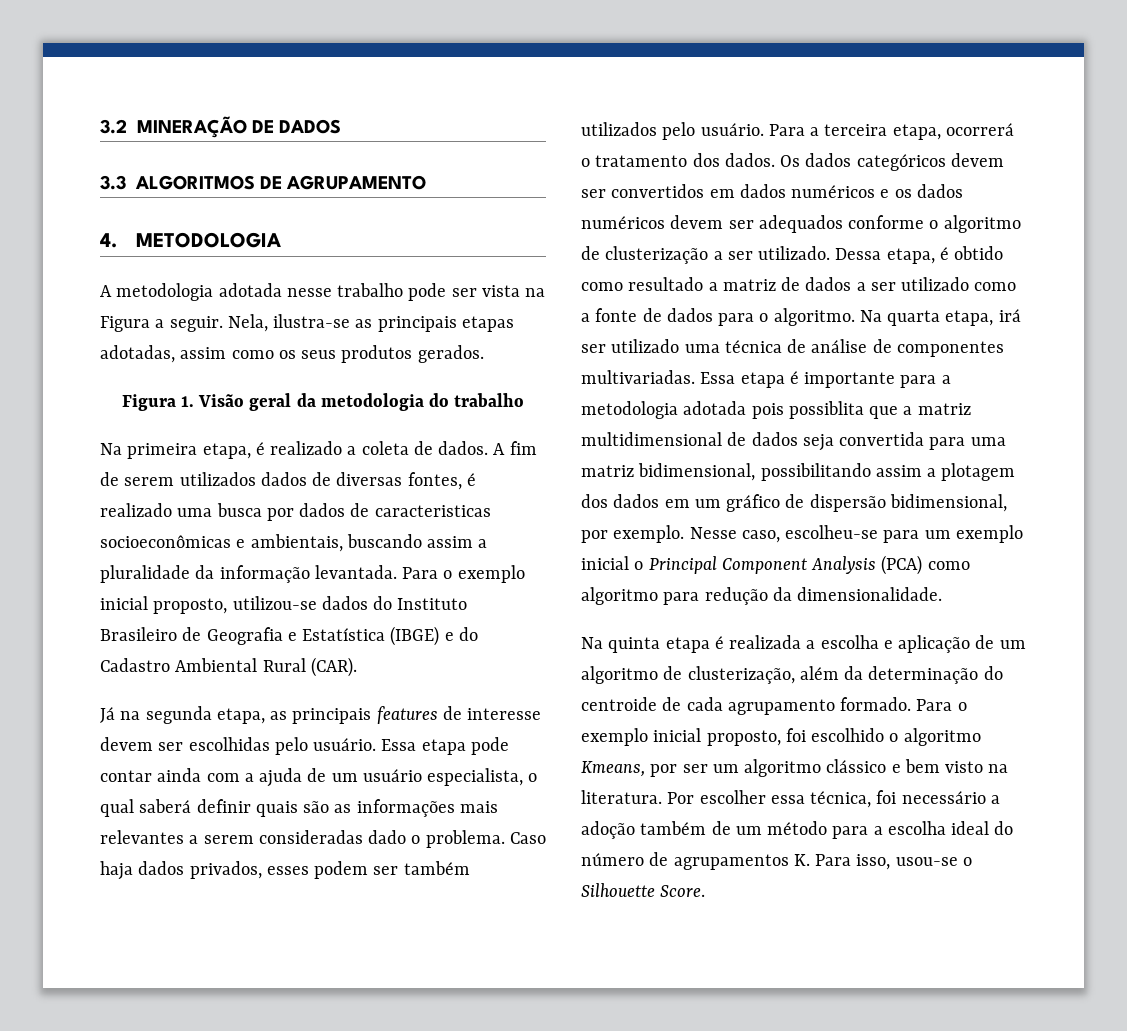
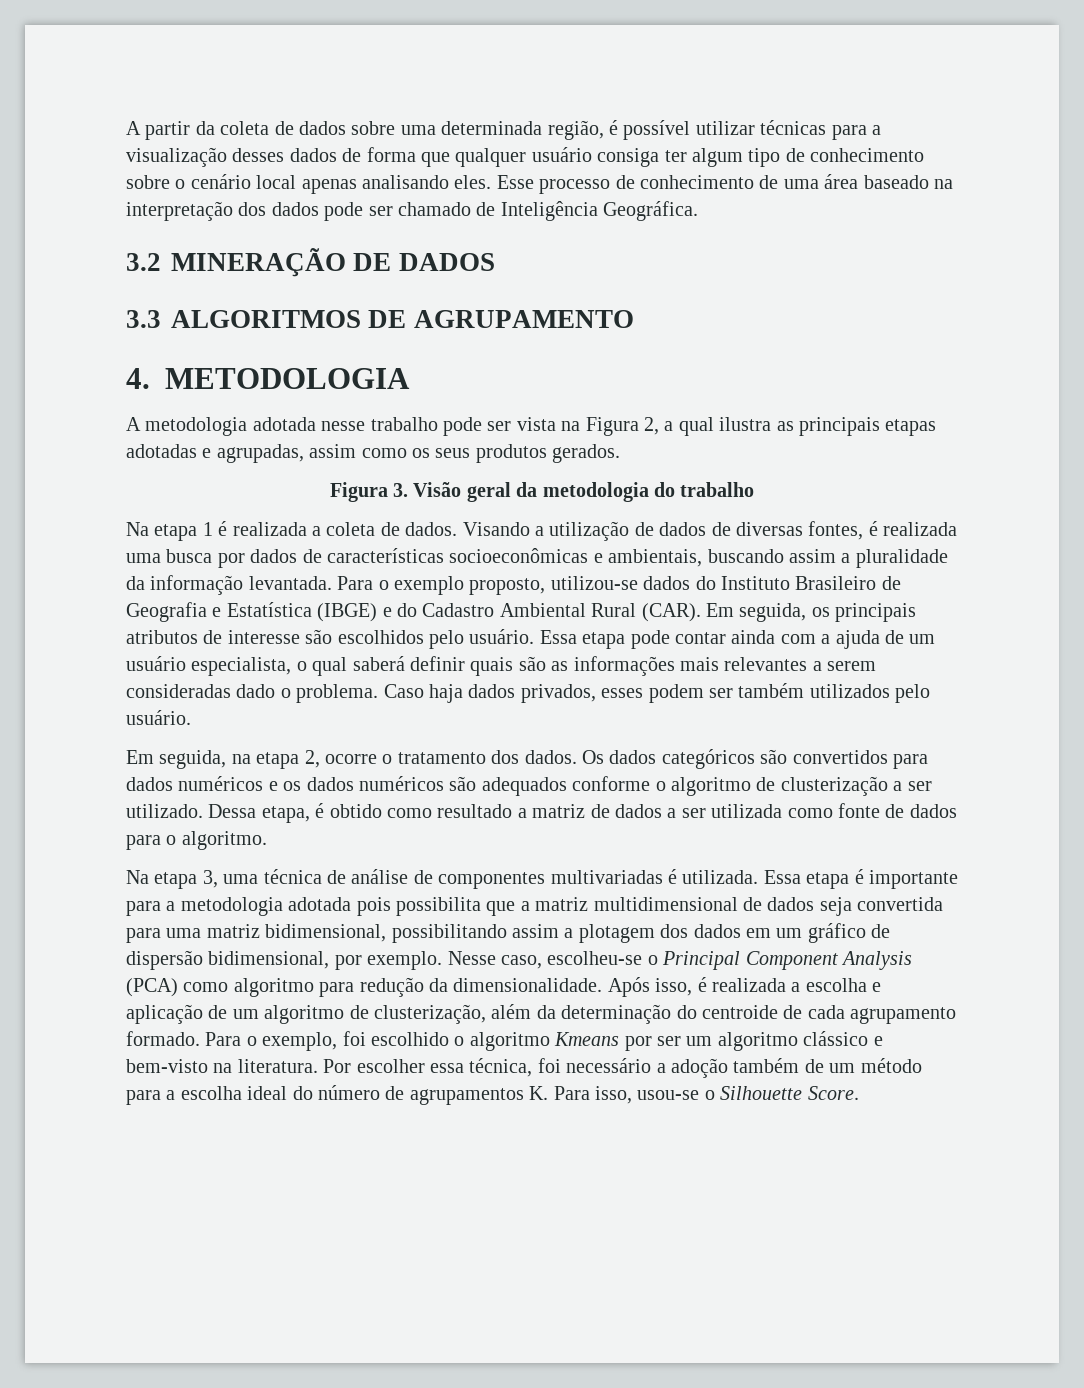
(100, 126) none -> [126,120,881,140] [126,147,925,167] [126,174,953,194] [126,201,699,221] A partir da coleta de dados sobre uma determinada região, é possível utilizar técnicas para a visualização desses dados de forma que qualquer usuário consiga ter algum tipo de conhecimento sobre o cenário local apenas analisando eles. Esse processo de conhecimento de uma área baseado na interpretação dos dados pode ser chamado de Inteligência Geográfica. //
[155,314,514,332] [100,345,175,363] a seguir. Nela, ilustra-se as principais etapas adotadas, -> [643,417,937,436] [126,444,304,463] 2, a qual ilustra as principais etapas adotadas e agrupadas,
[180,396,194,407] 1. -> [393,483,408,497] 3.
[127,441,537,459] [100,472,256,486] primeira etapa, é realizado a coleta de dados. A fim de serem utilizados -> [154,521,654,541] etapa 1 é realizada a coleta de dados. Visando a utilização de
[100,503,172,517] realizado -> [883,522,958,536] realizada
[374,505,491,517] caracteristicas -> [327,548,444,563] características
[100,596,148,610] inicial -> (464, 585) none
[100,706,542,724] [100,737,270,751] // Já na segunda etapa, as principais features de interesse devem ser escolhidas -> [705,603,917,622] [126,629,424,644] Em seguida, os principais atributos de interesse são escolhidos
[768,123,1014,140] Para a terceira etapa, ocorrerá -> [126,750,377,769] // Em seguida, na etapa 2, ocorre
[950,153,1004,167] [581,184,735,198] devem ser convertidos em -> [760,749,928,769] são convertidos para
[670,215,754,229] devem ser -> [449,776,477,791] são
[901,277,1017,291] [581,313,590,322] utilizado como a -> [711,804,833,818] utilizada como
[859,309,1021,326] [581,339,680,353] Na quarta etapa, irá ser utilizado -> [126,870,218,889] // Na etapa 3,
[581,370,695,384] multivariadas. -> [550,869,759,884] multivariadas é utilizada.
[788,401,864,419] possiblita -> [396,897,481,916] possibilita
[883,525,1023,543] [581,556,629,570] para um exemplo inicial -> (643, 958) none
[581,637,710,653] // Na quinta etapa -> [607,977,693,997] Após isso,
[581,728,781,746] exemplo inicial proposto, -> [262,1032,338,1051] exemplo,
[581,761,645,777] Kmeans, -> [554,1032,620,1046] Kmeans
[904,759,984,773] bem visto -> [126,1059,208,1073] bem-visto

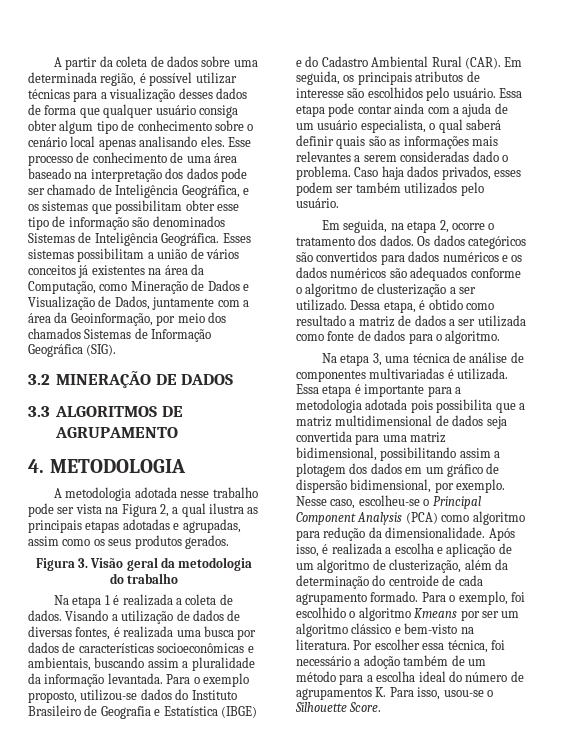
[664,150,687,162] ter -> [28,120,57,131] obter
[603,201,699,221] Geográfica. -> [181,185,249,198] [28,200,239,214] [28,216,225,230] [28,232,251,246] [28,248,239,262] [28,264,204,278] [28,280,249,294] [28,296,249,310] [28,312,226,326] [28,328,212,342] [28,344,117,357] Geográfica, e os sistemas que possibilitam obter esse tipo de informação são denominados Sistemas de Inteligência Geográfica. Esses sistemas possibilitam a união de vários conceitos já existentes na área da Computação, como Mineração de Dados e Visualização de Dados, juntamente com a área da Geoinformação, por meio dos chamados Sistemas de Informação Geográfica (SIG).

